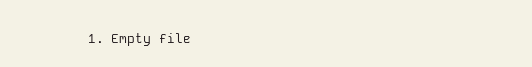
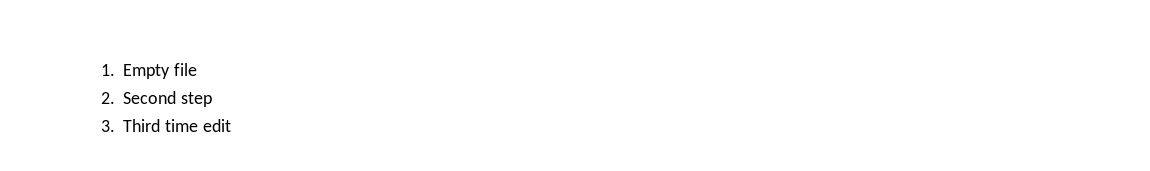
(191, 38) none -> [100,91,213,107] [100,119,231,132] // 2. Second step // 3. Third time edit

